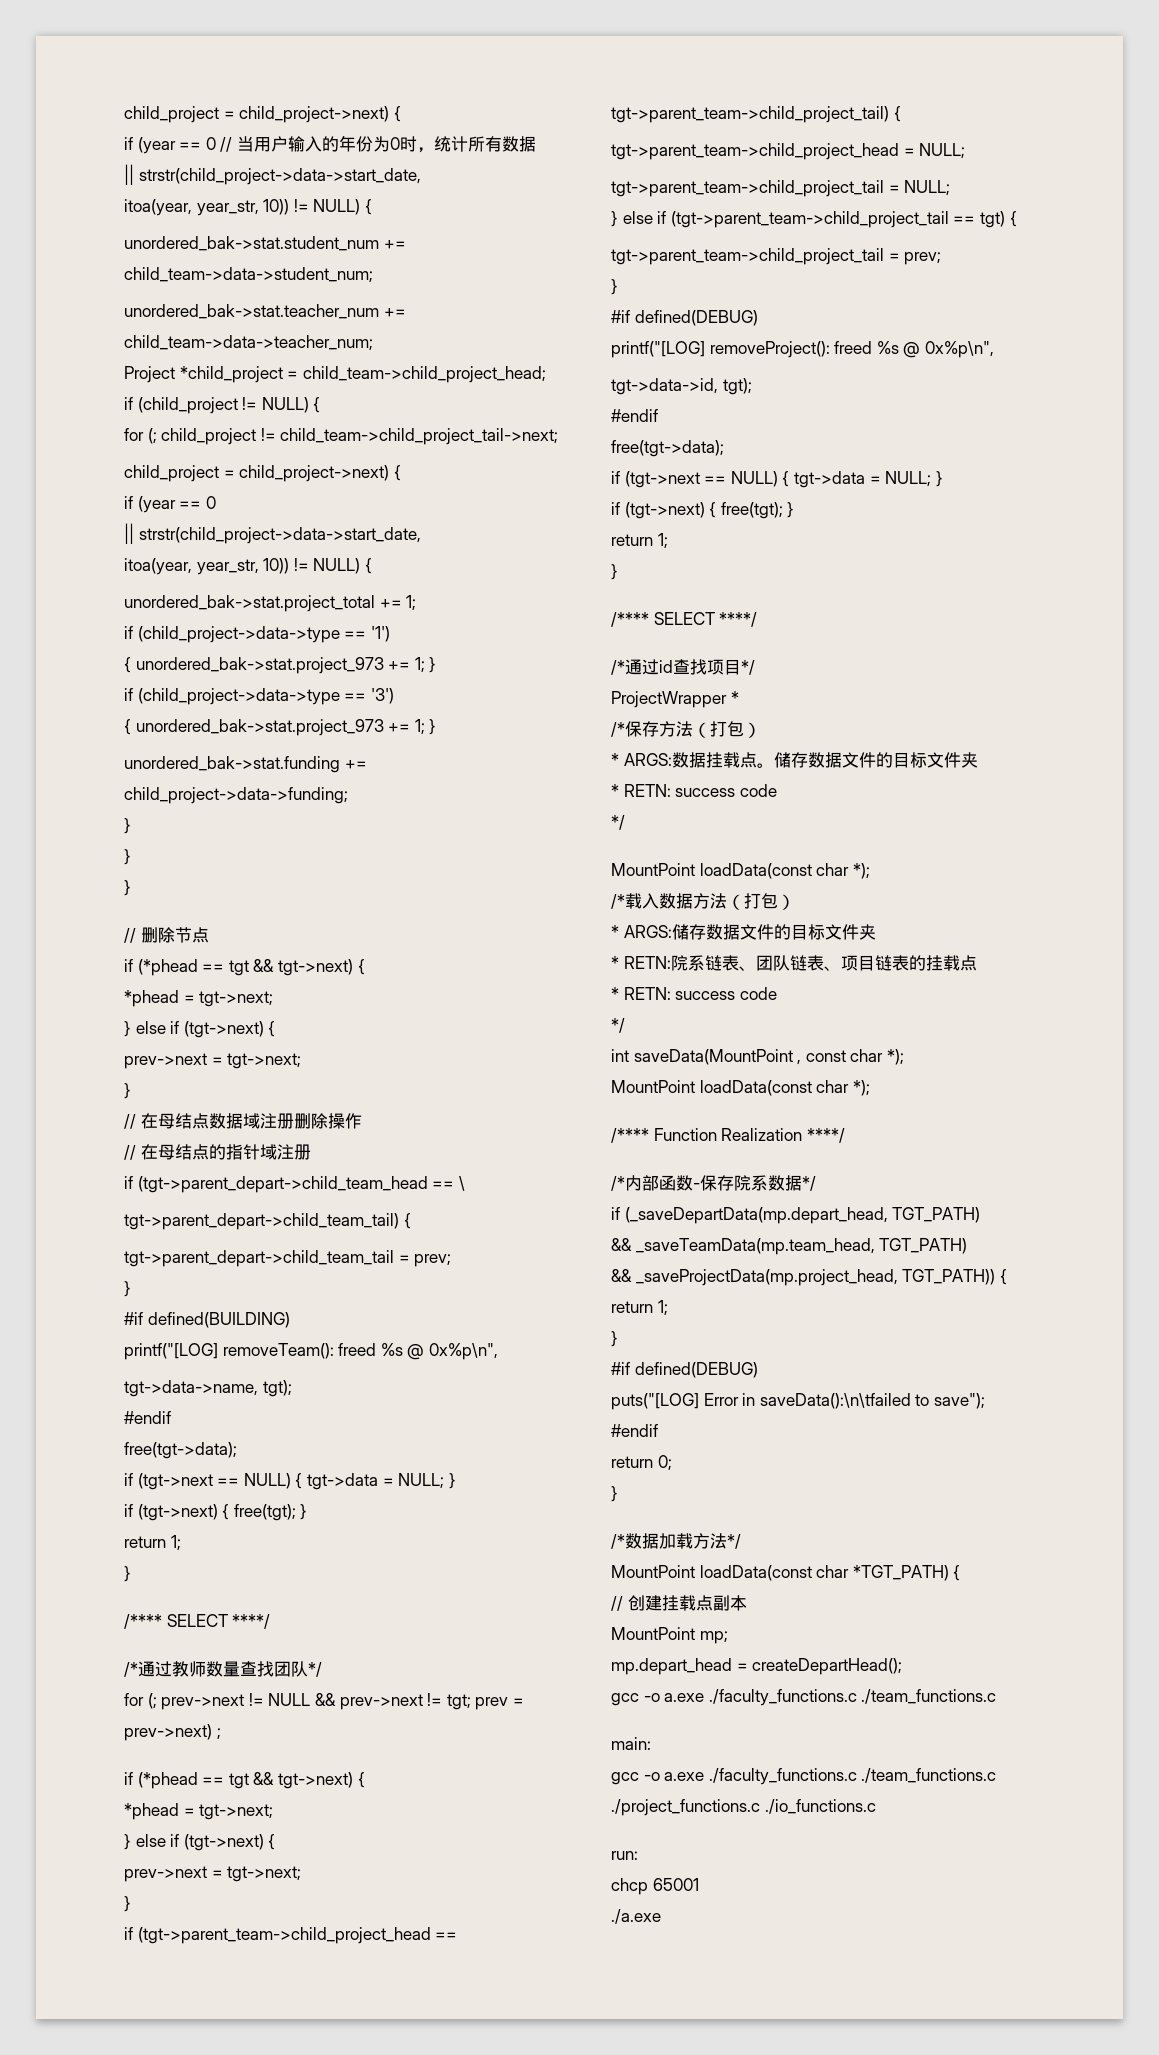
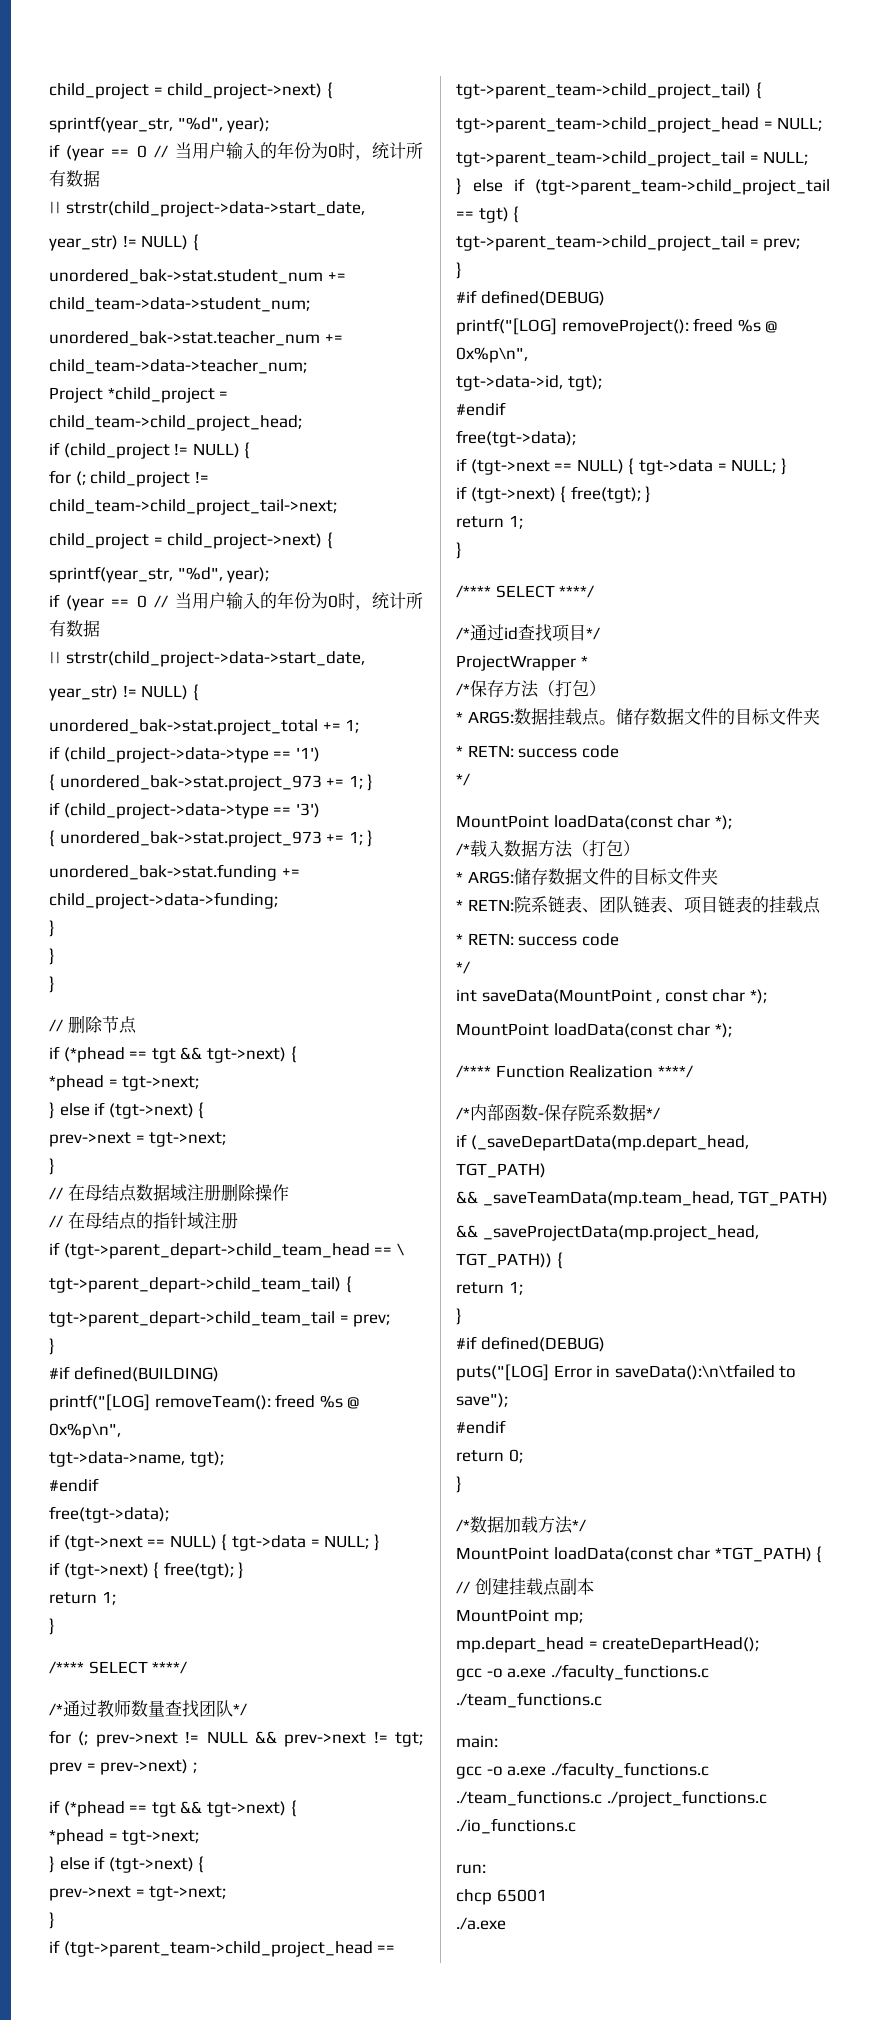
[124,106,401,123] child_project = child_project->next) { -> [49,82,333,99] [49,116,270,133] child_project = child_project->next) { // sprintf(year_str, "%d", year);
[124,199,290,216] itoa(year, year_str, 10)) -> [49,235,118,251] year_str)
[124,496,216,513] [124,523,421,544] [124,558,290,575] // if (year == 0 // || strstr(child_project->data->start_date, // itoa(year, year_str, 10)) -> [49,566,270,583] [49,591,423,611] [49,620,100,637] [49,651,365,667] [49,685,118,701] // sprintf(year_str, "%d", year); // if (year == 0 // 当用户输入的年份为0时，统计所有数据 // || strstr(child_project->data->start_date, // year_str)

